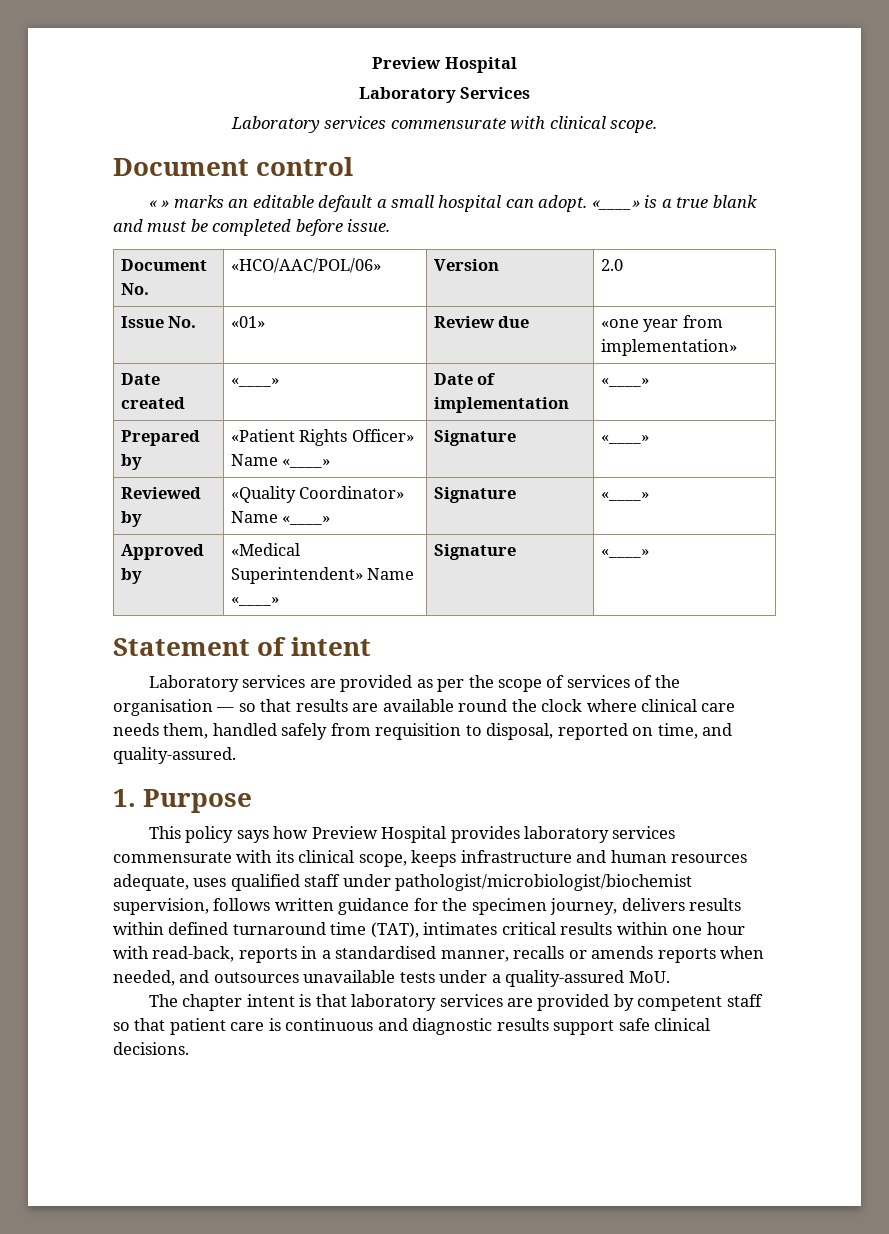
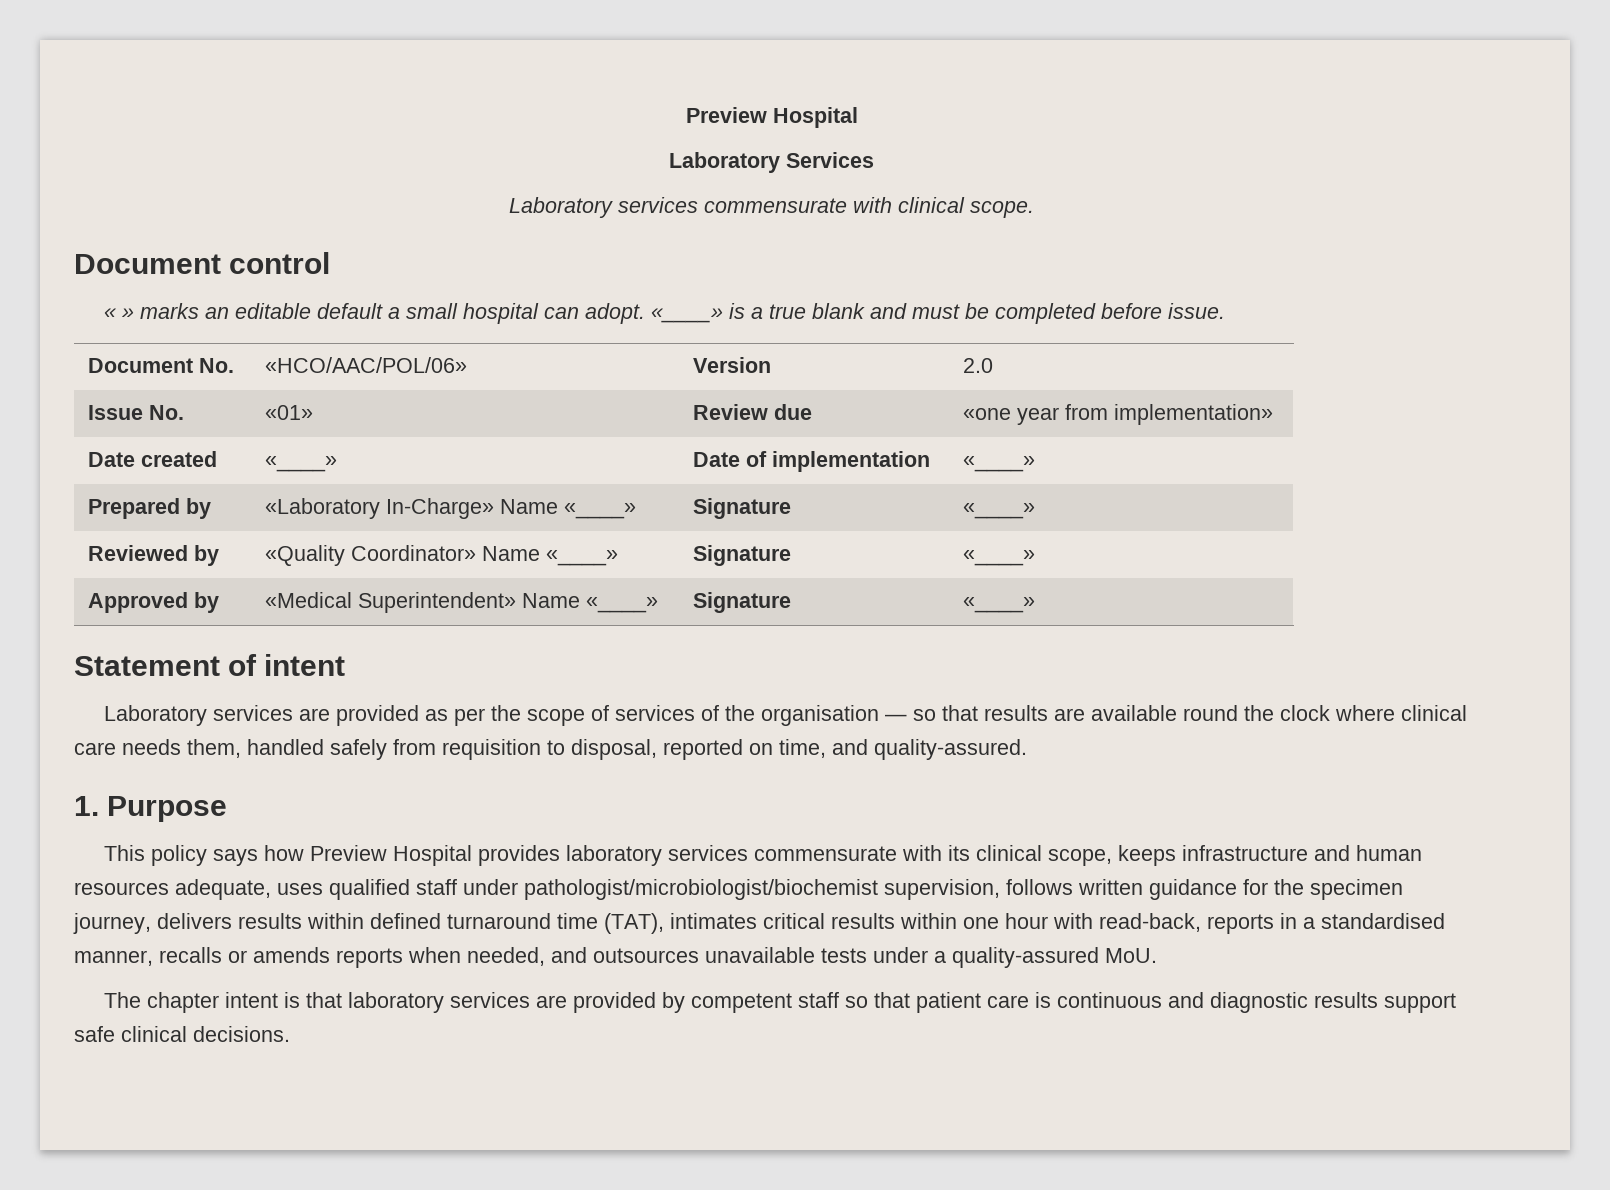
[230,429,414,446] «Patient Rights Officer» -> [265,498,495,519] «Laboratory In-Charge»

